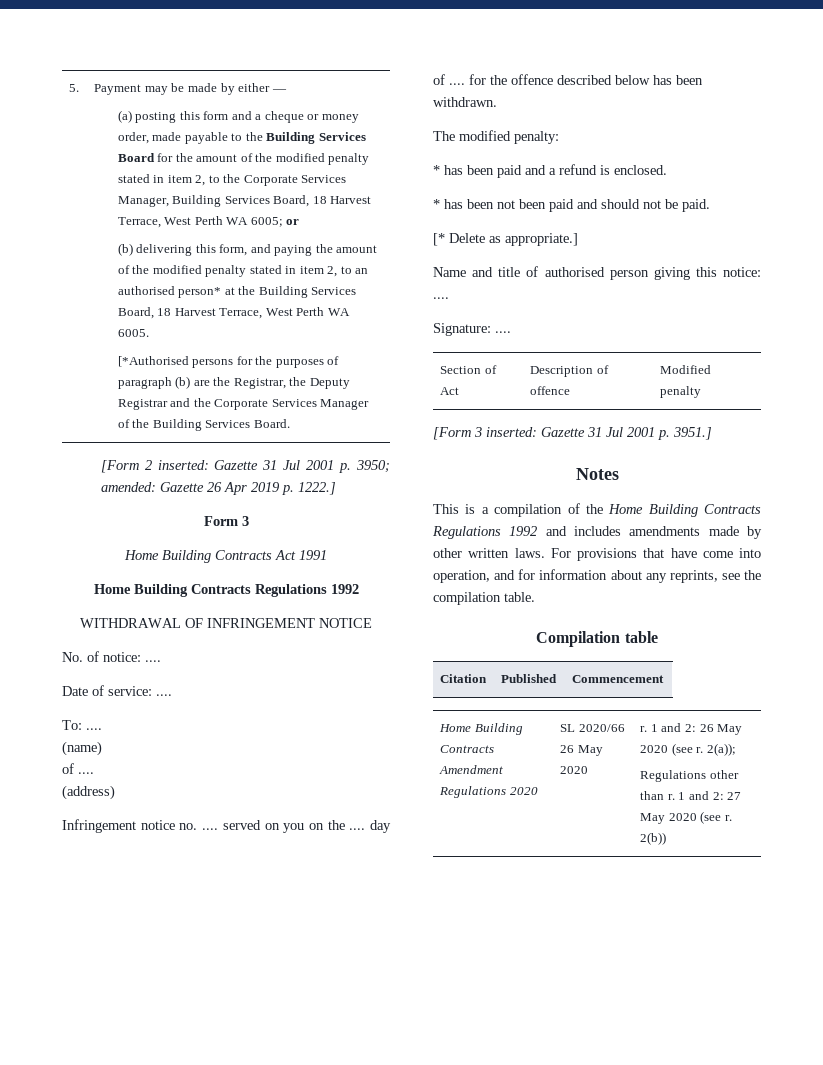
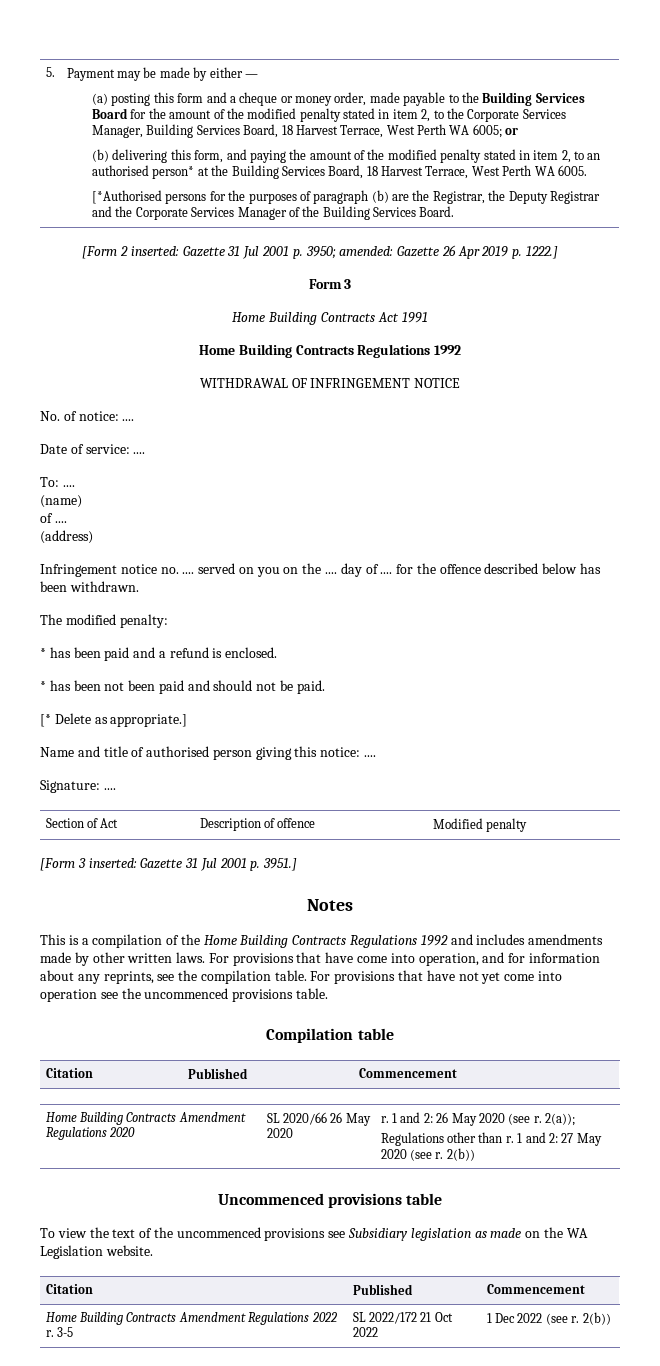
(535, 597) none -> [310,970,562,984] [40,988,328,1002] For provisions that have not yet come into operation see the uncommenced provisions table.
(667, 838) none -> [217,1193,443,1208] [40,1227,588,1241] [40,1245,153,1259] [45,1284,93,1294] [352,1284,413,1295] [486,1284,585,1294] [45,1312,337,1325] [45,1327,74,1337] [352,1312,453,1324] [352,1327,378,1337] [486,1312,611,1325] // Uncommenced provisions table // To view the text of the uncommenced provisions see Subsidiary legislation as made on the WA Legislation website. // Citation | Published | Commencement // Home Building Contracts Amendment Regulations 2022 r. 3-5 | SL 2022/172 21 Oct 2022 | 1 Dec 2022 (see r. 2(b))

